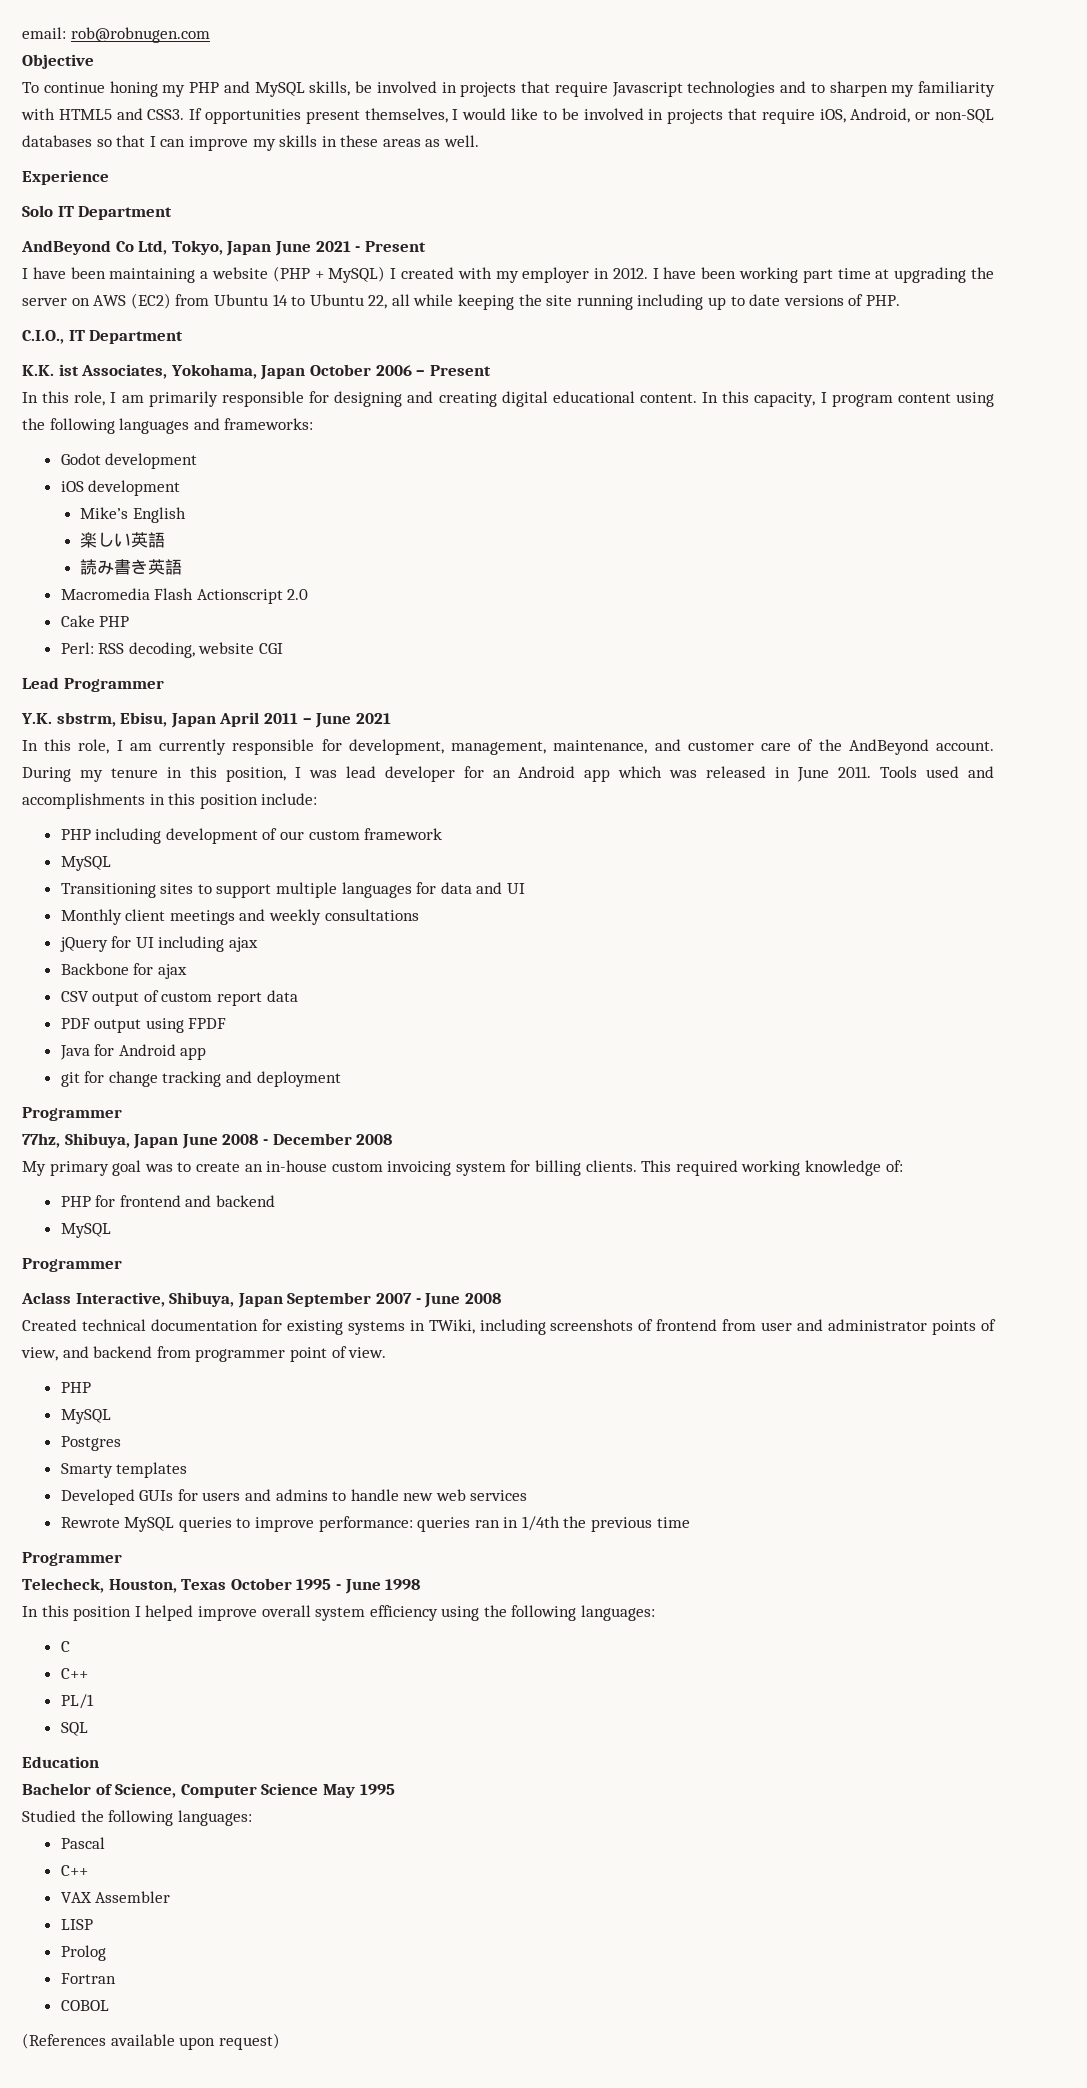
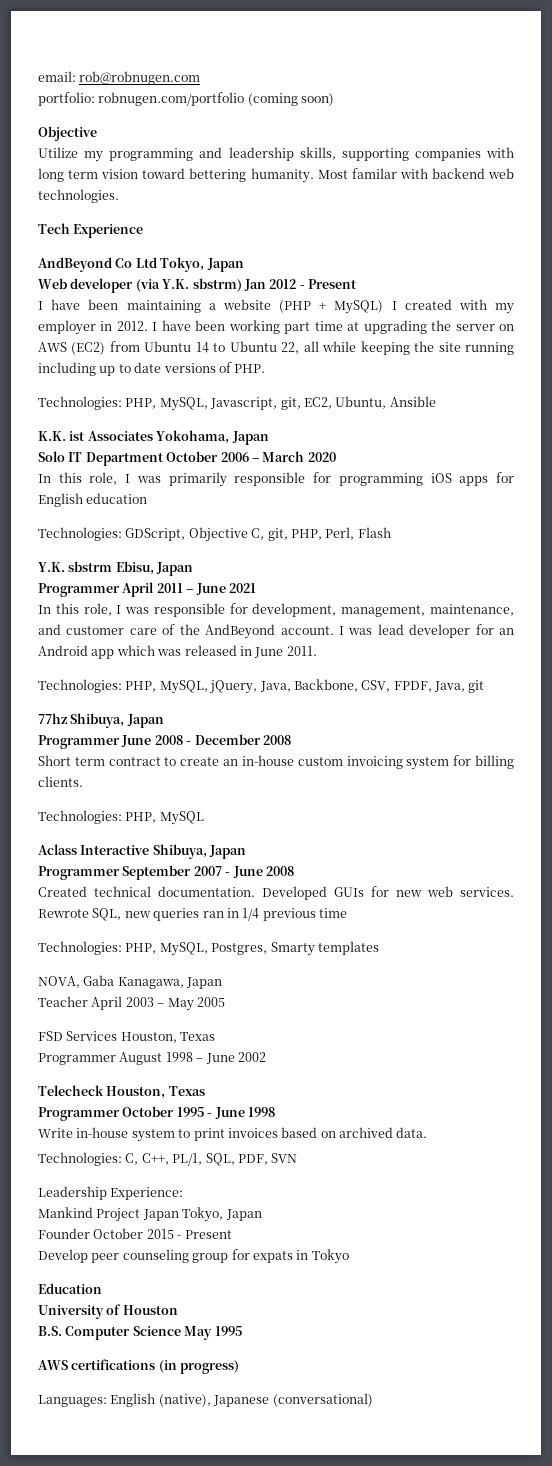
[22,54,94,69] [22,81,995,97] [21,108,995,124] [22,135,480,151] [22,170,109,185] [22,205,173,220] Objective // To continue honing my PHP and MySQL skills, be involved in projects that require Javascript technologies and to sharpen my familiarity with HTML5 and CSS3. If opportunities present themselves, I would like to be involved in projects that require iOS, Android, or non-SQL databases so that I can improve my skills in these areas as well. // Experience // Solo IT Department -> [38,92,335,106] [38,126,97,141] [38,147,514,162] [38,168,515,183] [38,189,119,203] [38,223,144,238] portfolio: robnugen.com/portfolio (coming soon) // Objective // Utilize my programming and leadership skills, supporting companies with long term vision toward bettering humanity. Most familar with backend web technologies. // Tech Experience
[138,240,351,256] Ltd, Tokyo, Japan June 2021 -> [135,257,244,272] [38,278,297,293] Ltd Tokyo, Japan // Web developer (via Y.K. sbstrm) Jan 2012
[22,330,184,344] C.I.O., IT Department -> [38,396,436,411] Technologies: PHP, MySQL, Javascript, git, EC2, Ubuntu, Ansible
[81,364,168,379] Associates, -> [87,431,153,441] Associates
(306, 372) none -> [38,451,163,466] // Solo IT Department
[429,365,491,376] [22,391,144,406] Present // In this role, I am -> [262,451,336,462] [38,472,161,485] March 2020 // In this role, I was
[334,391,994,407] [22,418,314,434] [60,453,198,469] [60,480,181,496] [80,507,187,523] [80,532,166,548] [80,559,183,575] [60,588,309,604] [60,615,130,627] [60,642,283,658] [22,677,164,692] [21,712,116,727] designing and creating digital educational content. In this capacity, I program content using the following languages and frameworks: // Godot development // iOS development // Mike’s English // 楽しい英語 // 読み書き英語 // Macromedia Flash Actionscript 2.0 // Cake PHP // Perl: RSS decoding, website CGI // Lead Programmer // Y.K. sbstrm, -> [338,472,515,486] [38,493,148,507] [38,527,391,542] [38,561,113,572] programming iOS apps for English education // Technologies: GDScript, Objective C, git, PHP, Perl, Flash // Y.K. sbstrm
(216, 720) none -> [38,583,120,597] // Programmer
[129,739,227,755] am currently -> [125,607,150,614] was
[22,766,286,782] During my tenure in this position, -> (334, 630) none
[880,766,995,778] [22,793,318,809] [60,828,443,844] [60,856,111,871] [60,882,525,898] [60,909,419,925] [59,936,258,952] [60,963,187,979] [60,990,298,1006] [60,1018,227,1033] [59,1044,207,1060] [60,1071,341,1087] [22,1107,122,1121] [22,1133,179,1149] Tools used and accomplishments in this position include: // PHP including development of our custom framework // MySQL // Transitioning sites to support multiple languages for data and UI // Monthly client meetings and weekly consultations // jQuery for UI including ajax // Backbone for ajax // CSV output of custom report data // PDF output using FPDF // Java for Android app // git for change tracking and deployment // Programmer // 77hz, Shibuya, Japan -> [38,679,485,694] [38,713,164,728] [38,735,120,749] // Technologies: PHP, MySQL, jQuery, Java, Backbone, CSV, FPDF, Java, git // 77hz Shibuya, Japan // Programmer
[22,1160,173,1176] My primary goal was -> [38,755,161,766] Short term contract
[641,1160,903,1176] [60,1195,275,1207] [60,1223,111,1238] [22,1258,122,1272] This required working knowledge of: // PHP for frontend and backend // MySQL // Programmer -> [38,810,204,825] // Technologies: PHP, MySQL
[75,1292,283,1308] Interactive, Shibuya, Japan -> [80,844,247,859] [38,866,120,880] Interactive Shibuya, Japan // Programmer
[150,1319,996,1335] [21,1346,387,1362] [60,1382,91,1393] [60,1409,111,1424] [60,1436,121,1451] [60,1462,188,1478] [60,1489,528,1505] [60,1516,690,1532] [22,1552,122,1566] [22,1578,227,1593] documentation for existing systems in TWiki, including screenshots of frontend from user and administrator points of view, and backend from programmer point of view. // PHP // MySQL // Postgres // Smarty templates // Developed GUIs for users and admins to handle new web services // Rewrote MySQL queries to improve performance: queries ran in 1/4th the previous time // Programmer // Telecheck, Houston, Texas -> [158,886,514,900] [38,908,347,921] [38,941,379,956] [38,975,223,989] [38,996,225,1011] [38,1031,216,1043] [38,1052,266,1065] [38,1085,205,1099] [38,1107,120,1121] documentation. Developed GUIs for new web services. Rewrote SQL, new queries ran in 1/4 previous time // Technologies: PHP, MySQL, Postgres, Smarty templates // NOVA, Gaba Kanagawa, Japan // Teacher April 2003 – May 2005 // FSD Services Houston, Texas // Programmer August 1998 – June 2002 // Telecheck Houston, Texas // Programmer
[22,1605,656,1621] [60,1641,70,1652] [60,1668,88,1679] [60,1694,94,1709] [60,1722,88,1736] [22,1756,99,1768] [22,1783,395,1798] [22,1810,252,1826] [60,1837,105,1849] [60,1865,88,1876] [60,1891,171,1903] [60,1919,93,1930] [60,1945,106,1961] [60,1973,116,1984] [60,2000,109,2011] [22,2033,280,2050] In this position I helped improve overall system efficiency using the following languages: // C // C++ // PL/1 // SQL // Education // Bachelor of Science, Computer Science May 1995 // Studied the following languages: // Pascal // C++ // VAX Assembler // LISP // Prolog // Fortran // COBOL // (References available upon request) -> [38,1127,428,1142] [38,1152,298,1166] [38,1186,184,1200] [38,1207,262,1222] [38,1228,232,1239] [38,1249,349,1264] [38,1283,102,1294] [38,1304,178,1319] [38,1326,242,1340] [38,1359,240,1374] [38,1393,373,1407] Write in-house system to print invoices based on archived data. // Technologies: C, C++, PL/1, SQL, PDF, SVN // Leadership Experience: // Mankind Project Japan Tokyo, Japan // Founder October 2015 - Present // Develop peer counseling group for expats in Tokyo // Education // University of Houston // B.S. Computer Science May 1995 // AWS certifications (in progress) // Languages: English (native), Japanese (conversational)

